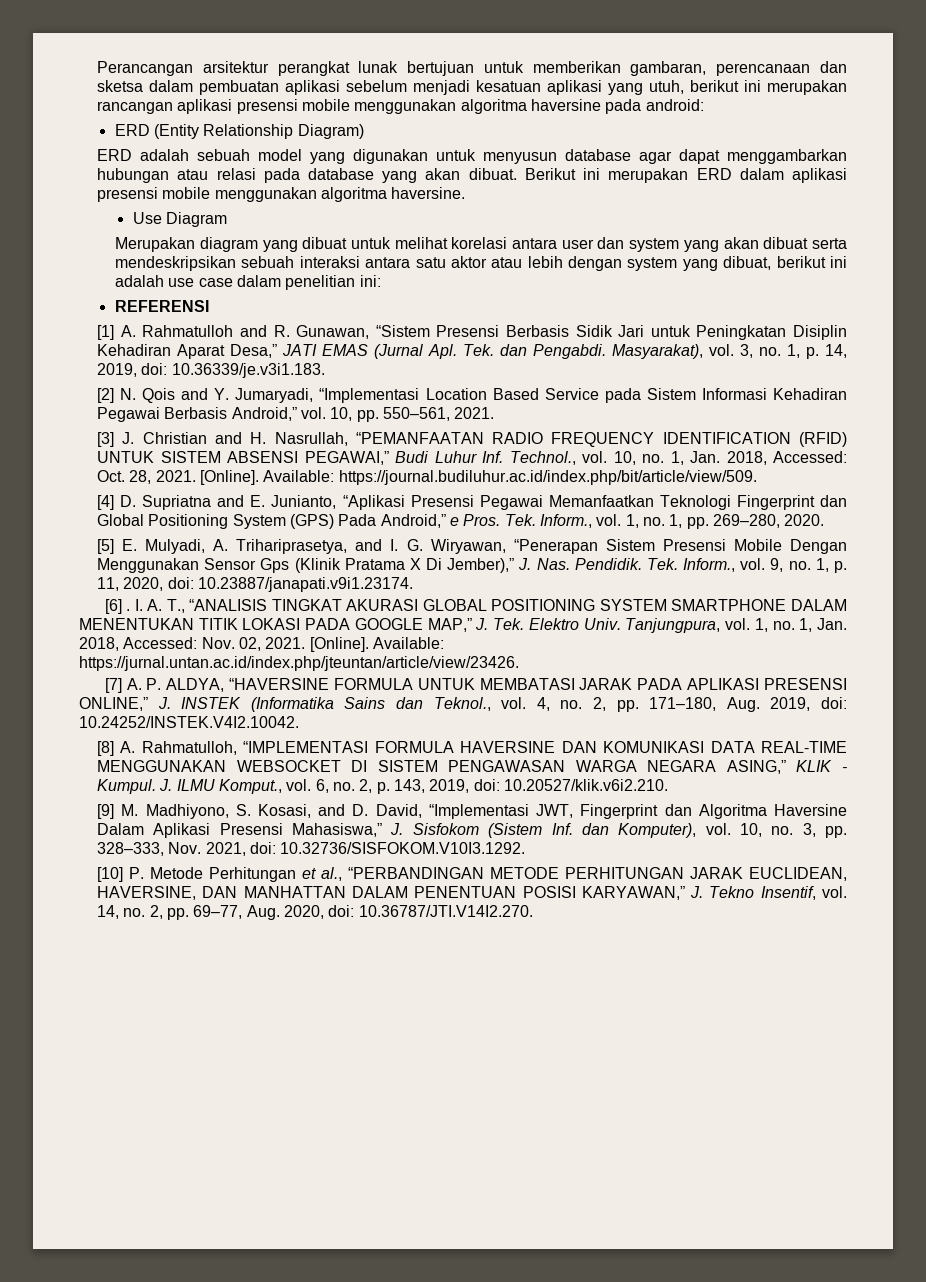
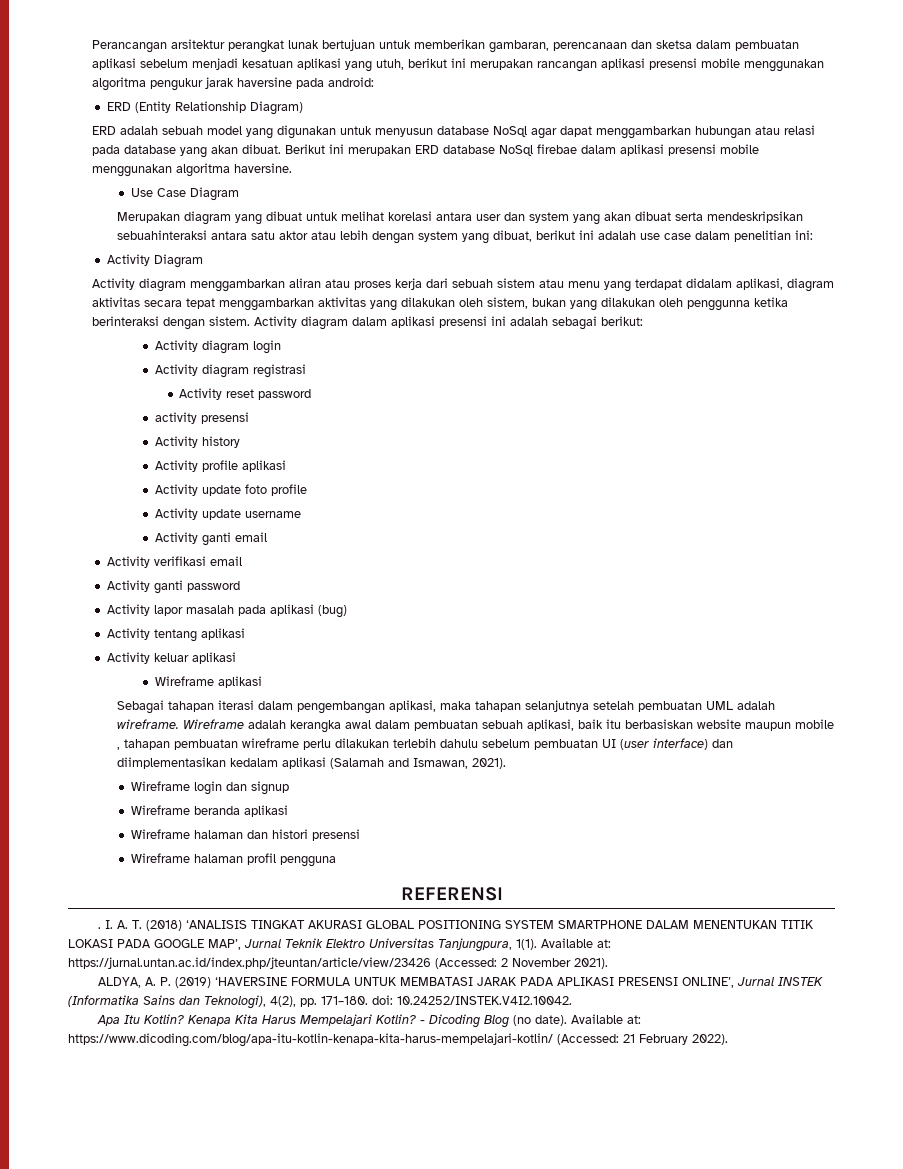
(527, 106) none -> [150,77,235,91] pengukur jarak
(632, 155) none -> [493,126,528,137] NoSql
(732, 174) none -> [443,144,578,156] database NoSql firebae
(162, 218) none -> [156,188,186,197] Case
[241,256,360,268] sebuah interaksi -> [116,230,207,240] sebuahinteraksi
[114,300,209,312] [97,325,848,340] [97,344,848,359] [97,363,325,378] [97,388,848,403] [97,407,495,422] [97,432,848,447] [97,451,848,465] [97,470,757,485] [97,495,847,510] [97,514,825,529] [97,539,848,554] [97,558,847,573] [97,577,414,592] [104,599,268,614] REFERENSI // [1] A. Rahmatulloh and R. Gunawan, “Sistem Presensi Berbasis Sidik Jari untuk Peningkatan Disiplin Kehadiran Aparat Desa,” JATI EMAS (Jurnal Apl. Tek. dan Pengabdi. Masyarakat), vol. 3, no. 1, p. 14, 2019, doi: 10.36339/je.v3i1.183. // [2] N. Qois and Y. Jumaryadi, “Implementasi Location Based Service pada Sistem Informasi Kehadiran Pegawai Berbasis Android,” vol. 10, pp. 550–561, 2021. // [3] J. Christian and H. Nasrullah, “PEMANFAATAN RADIO FREQUENCY IDENTIFICATION (RFID) UNTUK SISTEM ABSENSI PEGAWAI,” Budi Luhur Inf. Technol., vol. 10, no. 1, Jan. 2018, Accessed: Oct. 28, 2021. [Online]. Available: https://journal.budiluhur.ac.id/index.php/bit/article/view/509. // [4] D. Supriatna and E. Junianto, “Aplikasi Presensi Pegawai Memanfaatkan Teknologi Fingerprint dan Global Positioning System (GPS) Pada Android,” e Pros. Tek. Inform., vol. 1, no. 1, pp. 269–280, 2020. // [5] E. Mulyadi, A. Trihariprasetya, and I. G. Wiryawan, “Penerapan Sistem Presensi Mobile Dengan Menggunakan Sensor Gps (Klinik Pratama X Di Jember),” J. Nas. Pendidik. Tek. Inform., vol. 9, no. 1, p. 11, 2020, doi: 10.23887/janapati.v9i1.23174. // [6] . I. A. T., “ANALISIS -> [106,254,203,268] [92,278,835,292] [92,297,789,311] [92,316,644,330] [155,340,282,354] [155,364,307,378] [179,388,312,400] [155,412,250,424] [155,436,241,448] [155,460,287,472] [155,484,308,496] [155,508,302,520] [155,532,268,546] [106,556,242,568] [106,580,240,594] [106,604,347,618] [106,628,245,642] [106,652,236,664] [155,676,263,688] [116,700,775,714] [116,719,834,733] [116,738,733,750] [116,757,506,769] [130,781,289,795] [130,805,288,817] [130,829,360,841] [130,853,336,867] [400,887,503,901] [97,920,247,931] Activity Diagram // Activity diagram menggambarkan aliran atau proses kerja dari sebuah sistem atau menu yang terdapat didalam aplikasi, diagram aktivitas secara tepat menggambarkan aktivitas yang dilakukan oleh sistem, bukan yang dilakukan oleh penggunna ketika berinteraksi dengan sistem. Activity diagram dalam aplikasi presensi ini adalah sebagai berikut: // Activity diagram login // Activity diagram registrasi // Activity reset password // activity presensi // Activity history // Activity profile aplikasi // Activity update foto profile // Activity update username // Activity ganti email // Activity verifikasi email // Activity ganti password // Activity lapor masalah pada aplikasi (bug) // Activity tentang aplikasi // Activity keluar aplikasi // Wireframe aplikasi // Sebagai tahapan iterasi dalam pengembangan aplikasi, maka tahapan selanjutnya setelah pembuatan UML adalah wireframe. Wireframe adalah kerangka awal dalam pembuatan sebuah aplikasi, baik itu berbasiskan website maupun mobile , tahapan pembuatan wireframe perlu dilakukan terlebih dahulu sebelum pembuatan UI (user interface) dan diimplementasikan kedalam aplikasi (Salamah and Ismawan, 2021). // Wireframe login dan signup // Wireframe beranda aplikasi // Wireframe halaman dan histori presensi // Wireframe halaman profil pengguna // REFERENSI // . I. A. T. (2018) ‘ANALISIS
[427,618,848,633] [79,637,444,652] [79,656,519,671] [104,678,330,693] MAP,” J. Tek. Elektro Univ. Tanjungpura, vol. 1, no. 1, Jan. 2018, Accessed: Nov. 02, 2021. [Online]. Available: https://jurnal.untan.ac.id/index.php/jteuntan/article/view/23426. // [7] A. P. ALDYA, “HAVERSINE -> [208,938,611,952] [68,957,608,969] [97,977,287,988] MAP’, Jurnal Teknik Elektro Universitas Tanjungpura, 1(1). Available at: https://jurnal.untan.ac.id/index.php/jteuntan/article/view/23426 (Accessed: 2 November 2021). // ALDYA, A. P. (2019) ‘HAVERSINE
[79,697,171,711] ONLINE,” J. -> [681,977,775,988] ONLINE’, Jurnal
[433,697,848,712] [79,716,299,728] [97,741,848,756] [97,760,848,774] [97,779,668,794] [97,804,847,819] [97,823,848,838] [97,842,526,856] [97,867,848,882] [97,886,847,900] [97,905,533,920] Teknol., vol. 4, no. 2, pp. 171–180, Aug. 2019, doi: 10.24252/INSTEK.V4I2.10042. // [8] A. Rahmatulloh, “IMPLEMENTASI FORMULA HAVERSINE DAN KOMUNIKASI DATA REAL-TIME MENGGUNAKAN WEBSOCKET DI SISTEM PENGAWASAN WARGA NEGARA ASING,” KLIK - Kumpul. J. ILMU Komput., vol. 6, no. 2, p. 143, 2019, doi: 10.20527/klik.v6i2.210. // [9] M. Madhiyono, S. Kosasi, and D. David, “Implementasi JWT, Fingerprint dan Algoritma Haversine Dalam Aplikasi Presensi Mahasiswa,” J. Sisfokom (Sistem Inf. dan Komputer), vol. 10, no. 3, pp. 328–333, Nov. 2021, doi: 10.32736/SISFOKOM.V10I3.1292. // [10] P. Metode Perhitungan et al., “PERBANDINGAN METODE PERHITUNGAN JARAK EUCLIDEAN, HAVERSINE, DAN MANHATTAN DALAM PENENTUAN POSISI KARYAWAN,” J. Tekno Insentif, vol. 14, no. 2, pp. 69–77, Aug. 2020, doi: 10.36787/JTI.V14I2.270. -> [204,995,572,1009] [96,1014,641,1028] [68,1033,728,1047] Teknologi), 4(2), pp. 171–180. doi: 10.24252/INSTEK.V4I2.10042. // Apa Itu Kotlin? Kenapa Kita Harus Mempelajari Kotlin? - Dicoding Blog (no date). Available at: https://www.dicoding.com/blog/apa-itu-kotlin-kenapa-kita-harus-mempelajari-kotlin/ (Accessed: 21 February 2022).

